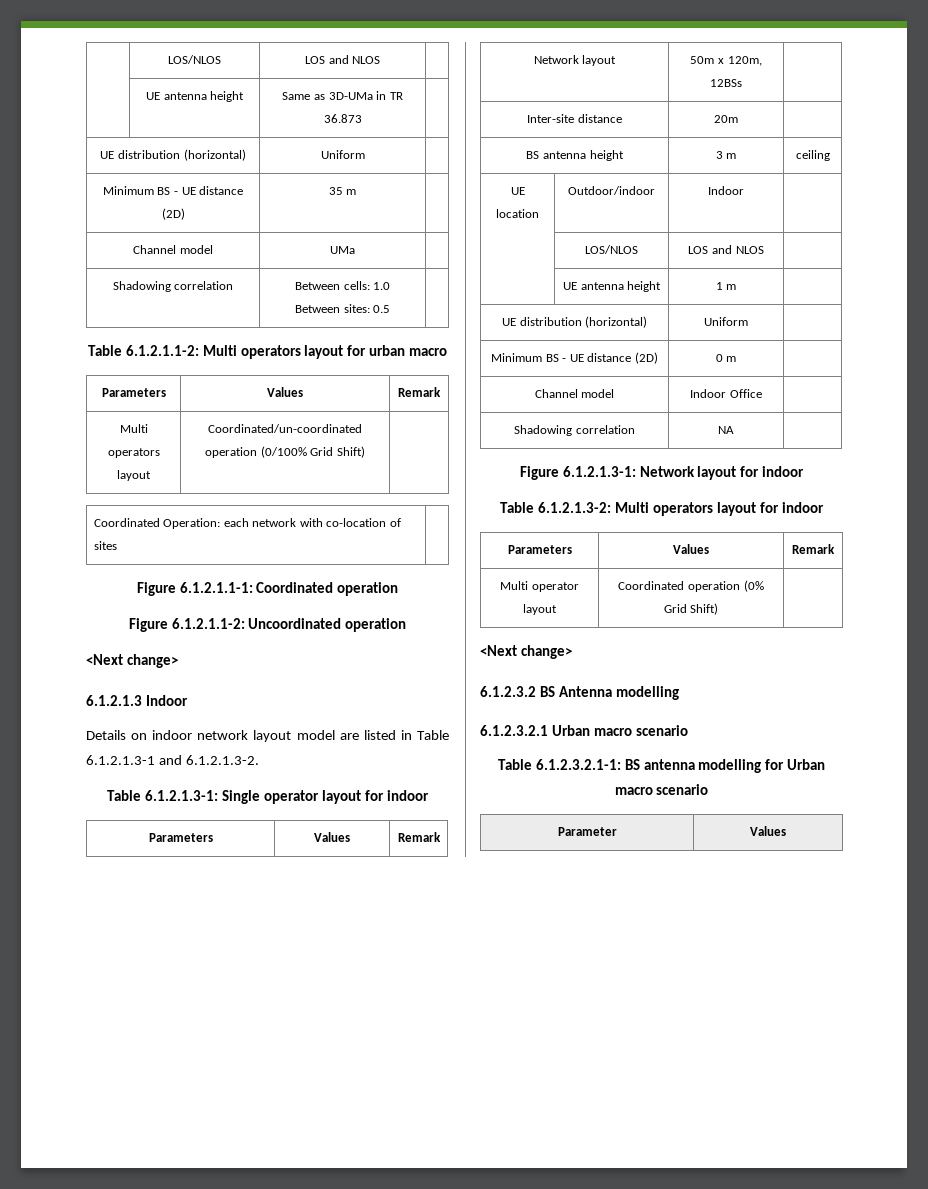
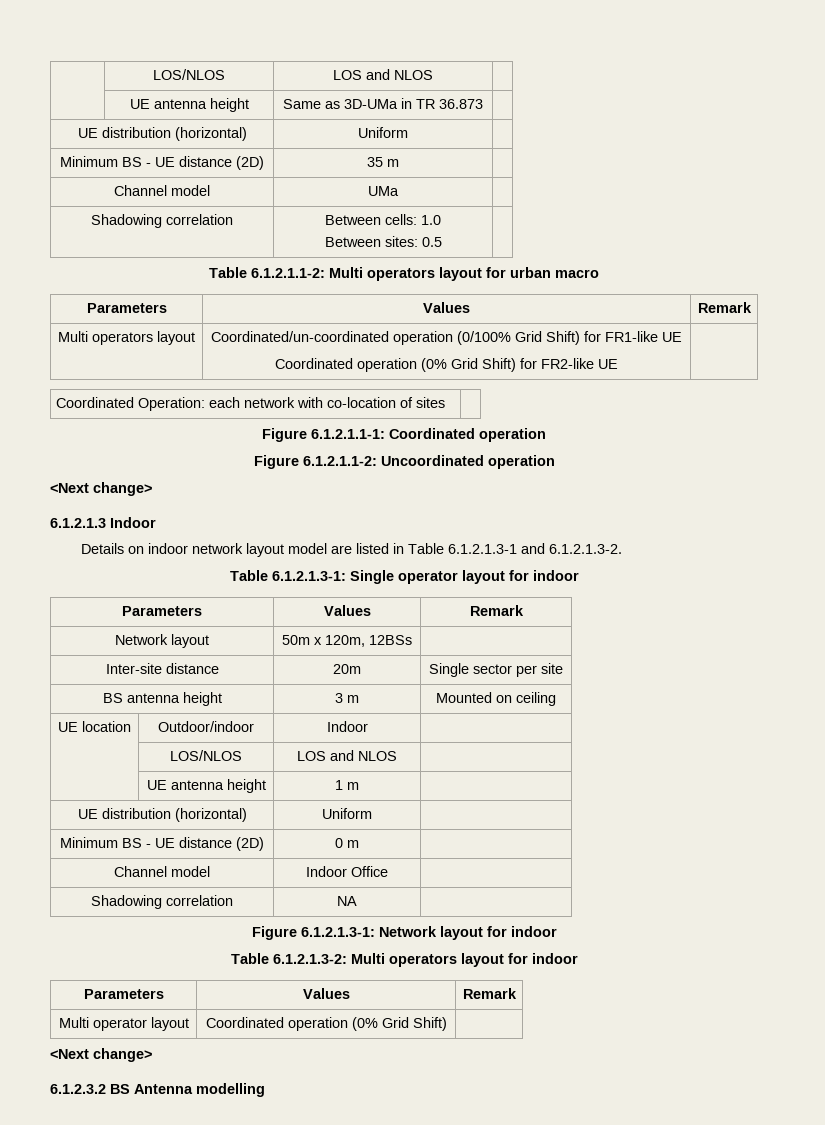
(365, 452) none -> [584,331,682,342] [275,358,618,372] for FR1-like UE // Coordinated operation (0% Grid Shift) for FR2-like UE
(738, 119) none -> [429,663,563,677] Single sector per site
(737, 156) none -> [436,692,512,703] Mounted on
[480,725,688,736] [497,759,826,773] [614,784,709,795] [557,827,617,836] [750,826,786,836] // 6.1.2.3.2.1 Urban macro scenario // Table 6.1.2.3.2.1-1: BS antenna modelling for Urban macro scenario // Parameter | Values -> (265, 1090) none

